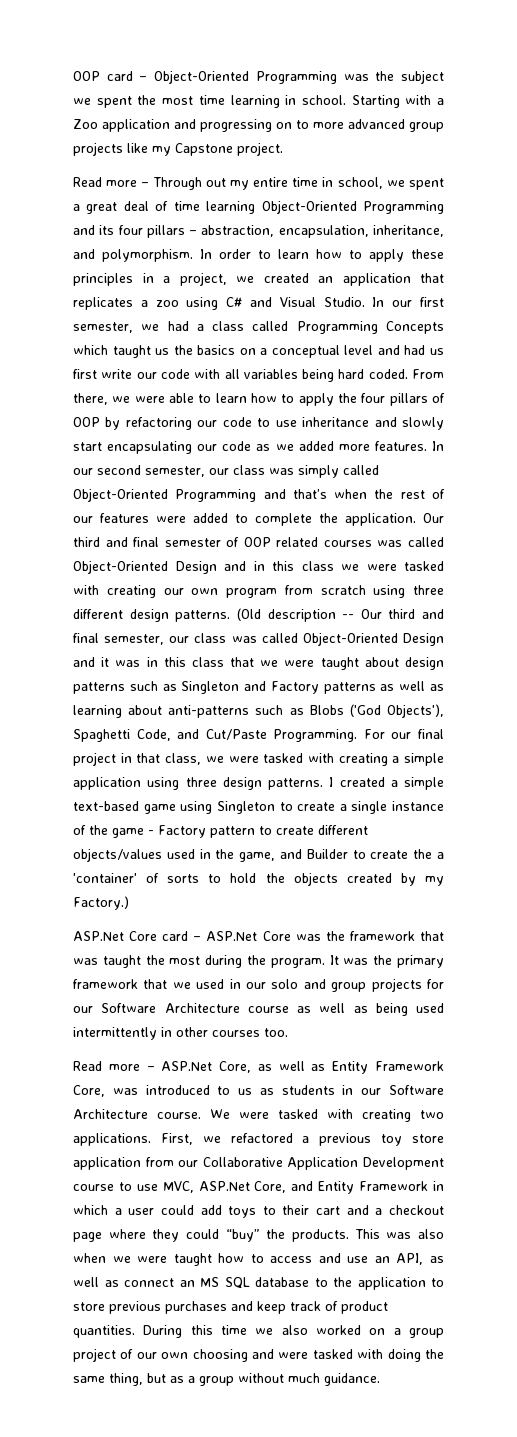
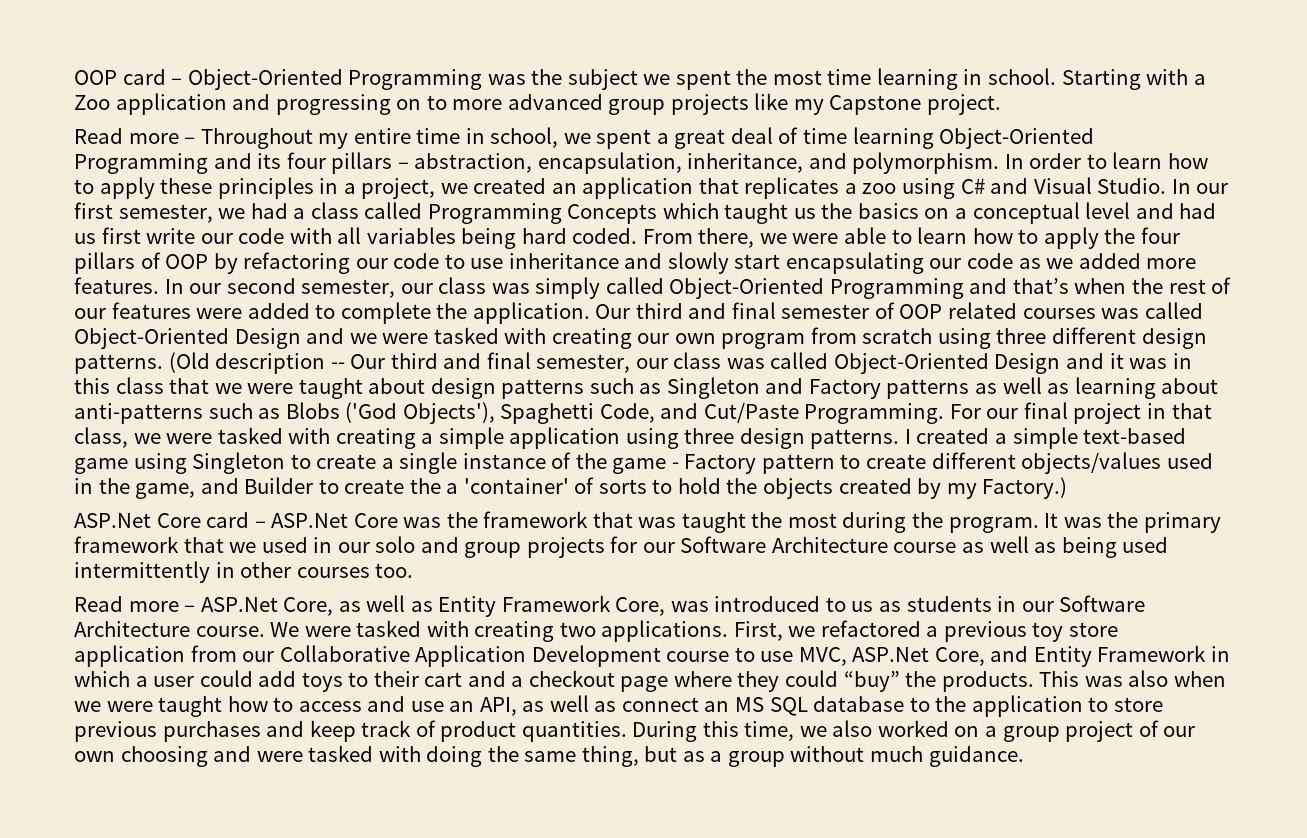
[152,177,226,190] Through out -> [200,128,313,149] Throughout
[253,561,334,571] in this class -> (345, 336) none
[221,1325,247,1335] time -> [744,721,795,741] time,

